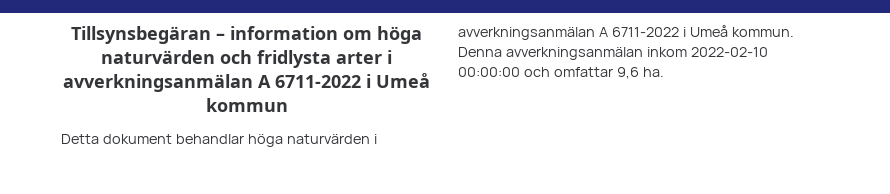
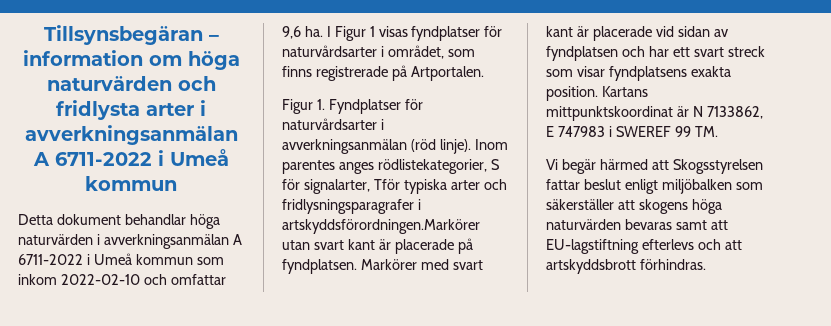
[731,27,794,37] [458,47,643,60] kommun. Denna avverkningsanmälan -> [135,254,224,265] kommun som
[458,67,520,77] 00:00:00 -> (140, 279) none
(664, 72) none -> [326,26,503,41] [282,45,475,59] [282,65,484,81] [282,99,423,114] [282,118,384,130] [282,139,508,154] [282,159,500,174] [282,179,507,194] [282,199,421,214] [282,219,480,234] [282,238,473,254] [282,259,483,274] [546,26,728,41] [546,46,765,61] [546,66,731,81] [546,86,648,101] [546,106,763,121] [546,126,718,137] [546,159,763,174] [546,179,763,194] [546,199,722,214] [546,219,728,230] [546,239,742,254] [546,259,706,274] I Figur 1 visas fyndplatser för naturvårdsarter i området, som finns registrerade på Artportalen. // Figur 1. Fyndplatser för naturvårdsarter i avverkningsanmälan (röd linje). Inom parentes anges rödlistekategorier, S för signalarter, Tför typiska arter och fridlysningsparagrafer i artskyddsförordningen.Markörer utan svart kant är placerade på fyndplatsen. Markörer med svart kant är placerade vid sidan av fyndplatsen och har ett svart streck som visar fyndplatsens exakta position. Kartans mittpunktskoordinat är N 7133862, E 747983 i SWEREF 99 TM. // Vi begär härmed att Skogsstyrelsen fattar beslut enligt miljöbalken som säkerställer att skogens höga naturvärden bevaras samt att EU-lagstiftning efterlevs och att artskyddsbrott förhindras.

